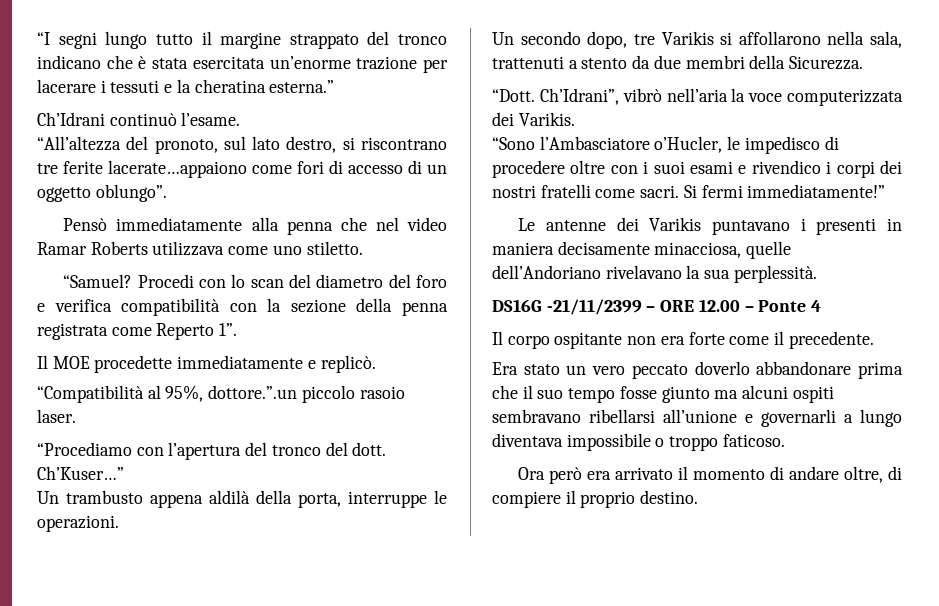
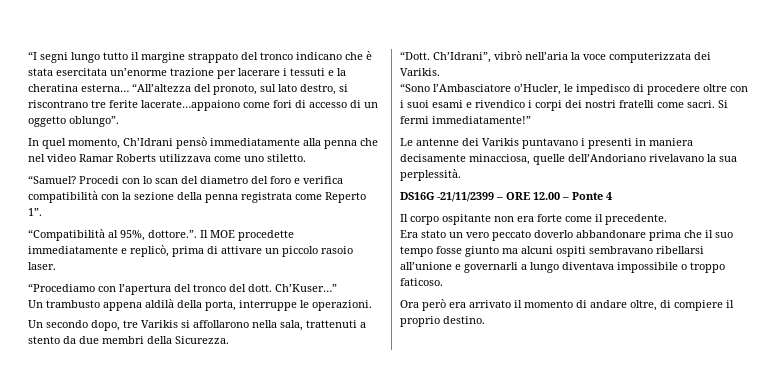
[269,80,335,93] [37,112,241,126] esterna.” // Ch’Idrani continuò l’esame. // -> [81,84,129,92] esterna…
[63,218,108,231] Pensò -> [28,137,207,149] In quel momento, Ch’Idrani pensò
(238, 329) none -> [28,229,197,241] “Compatibilità al 95%, dottore.”.
[320,355,376,373] [37,385,298,403] replicò. // “Compatibilità al 95%, dottore.”.un -> [130,245,279,257] replicò, prima di attivare un

